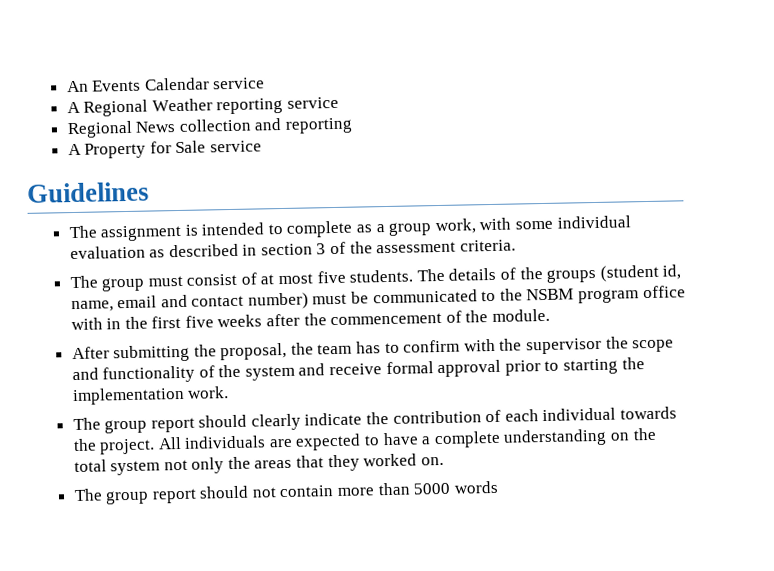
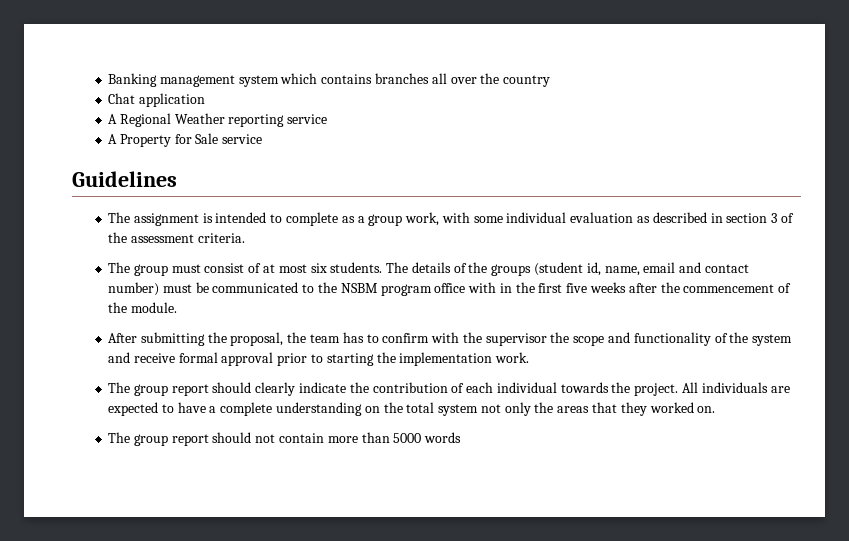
[66,77,266,93] An Events Calendar service -> [108,73,551,87] [108,93,205,107] Banking management system which contains branches all over the country // Chat application
[66,117,353,139] // Regional News collection and reporting -> (328, 119) none
[316,270,346,284] five -> [310,263,327,273] six

